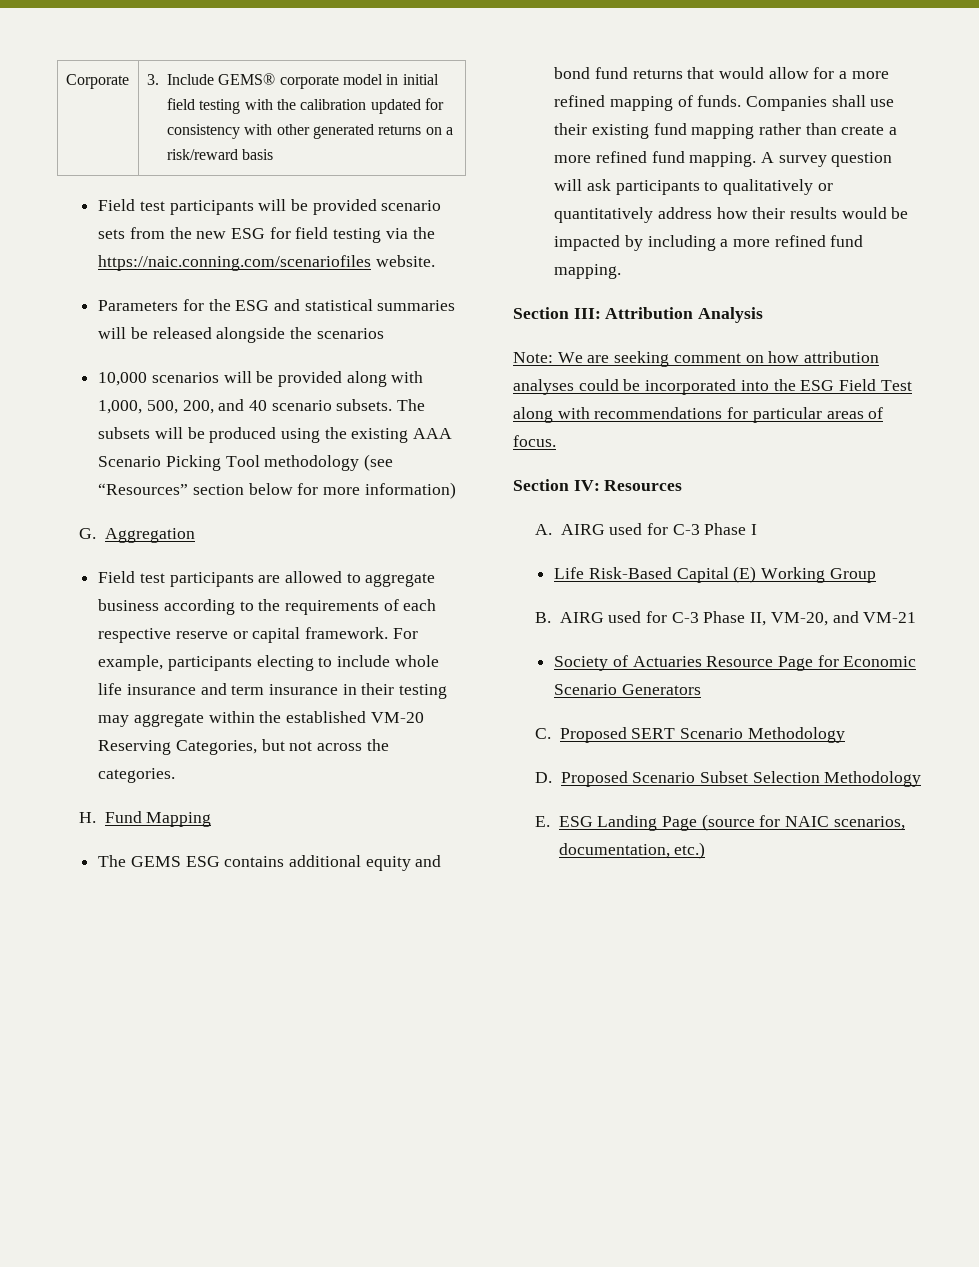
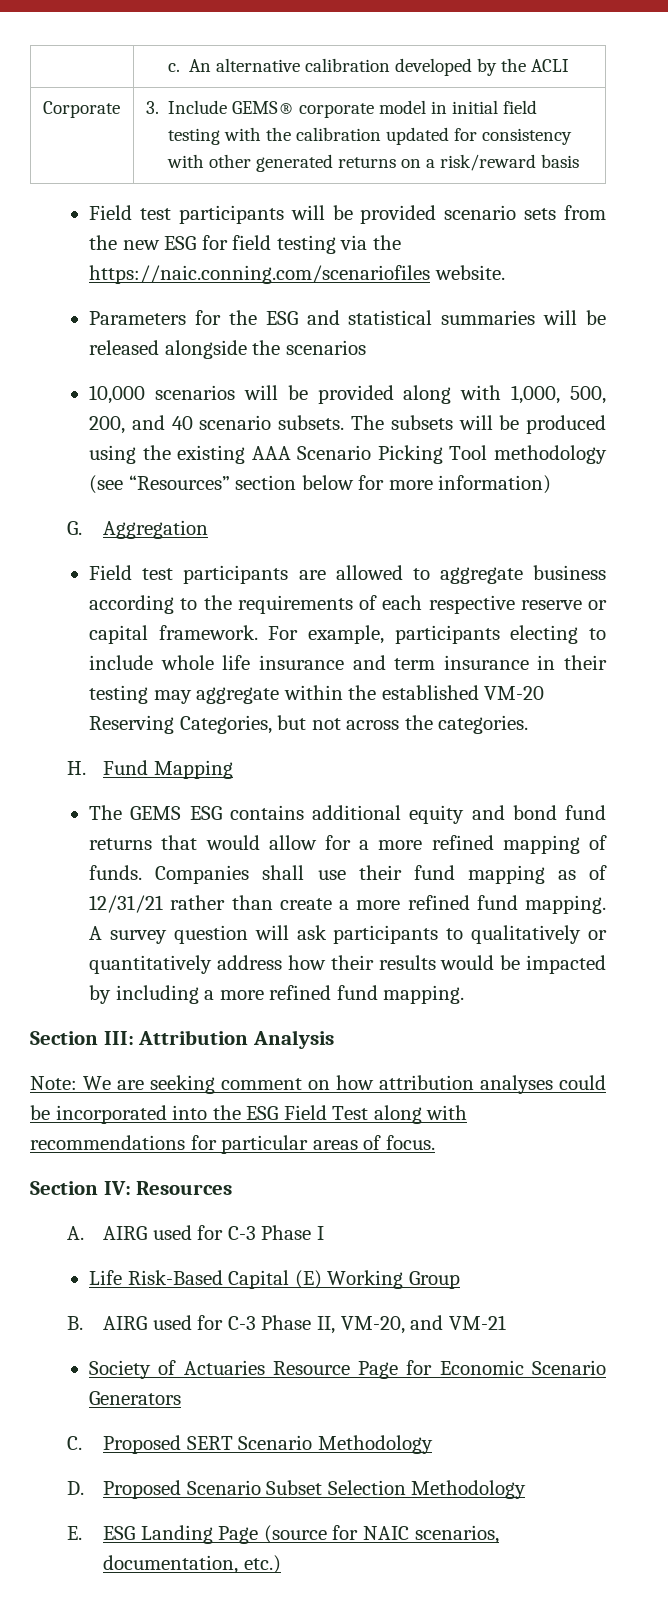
(65, 81) none -> [167,58,569,76] | c. An alternative calibration developed by the ACLI //
[591,124,649,139] existing -> (402, 872) none
(755, 131) none -> [557,865,608,880] [89,895,164,913] as of 12/31/21

